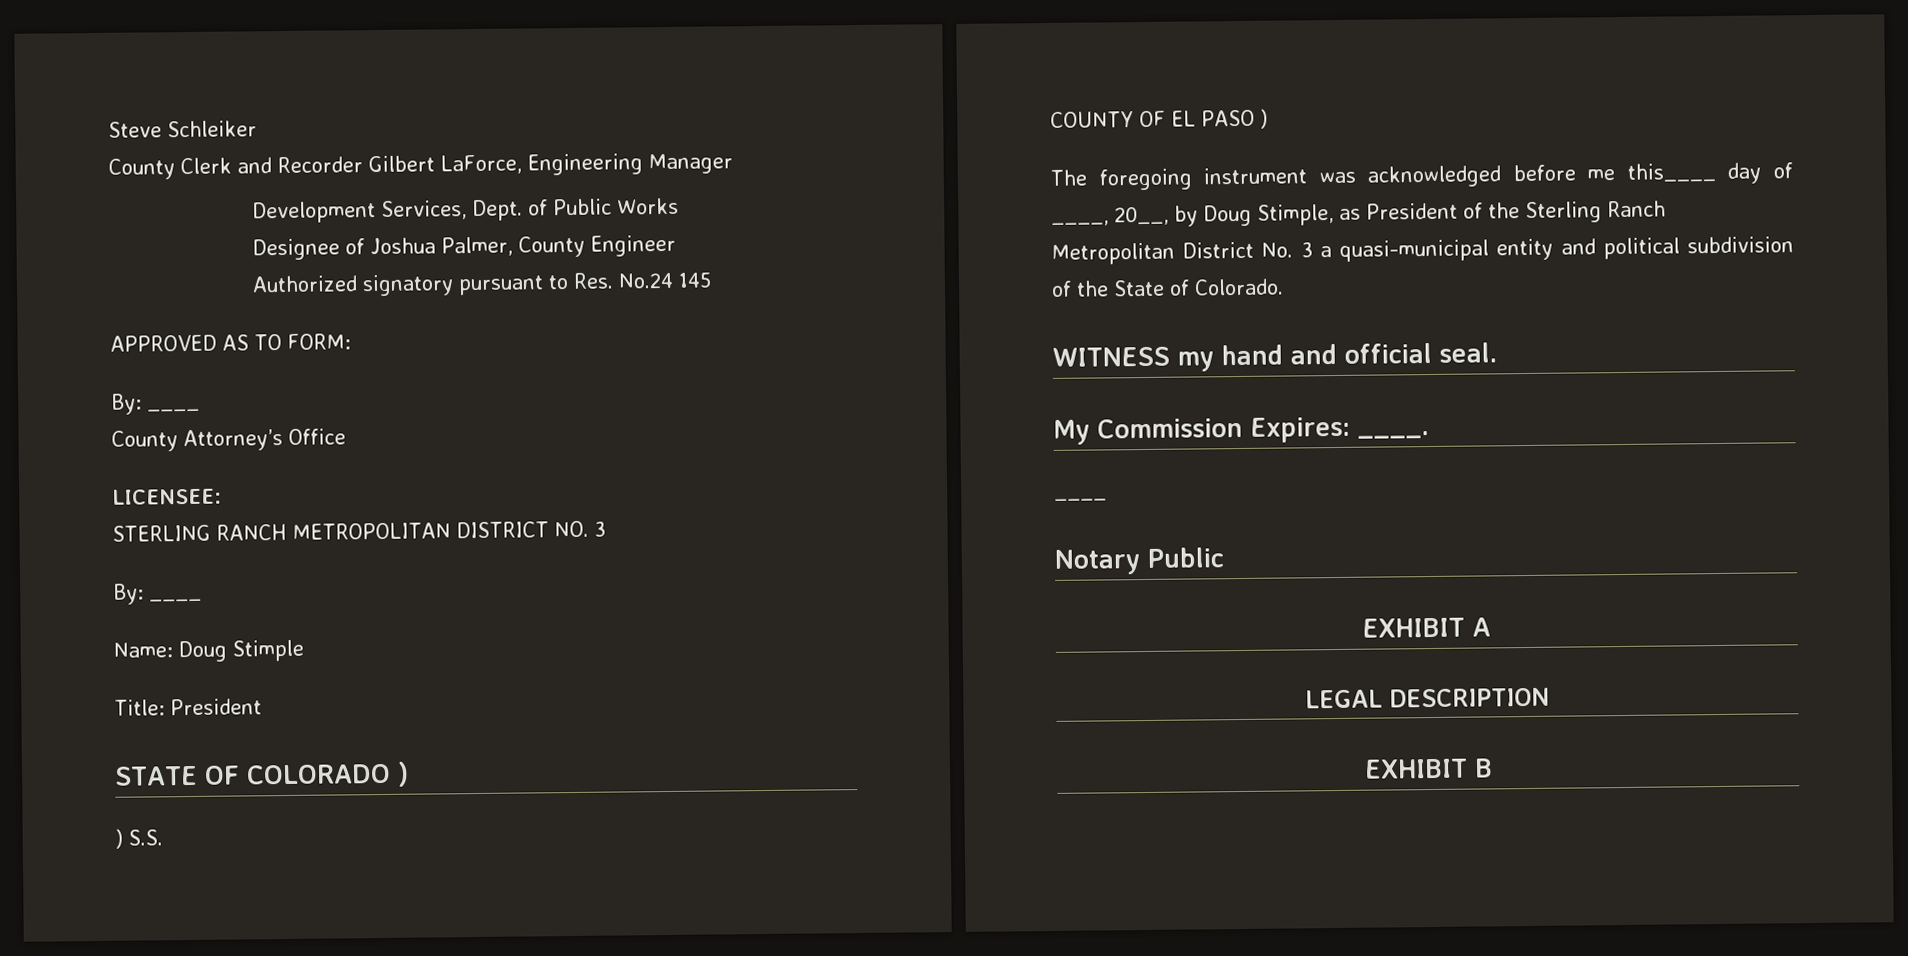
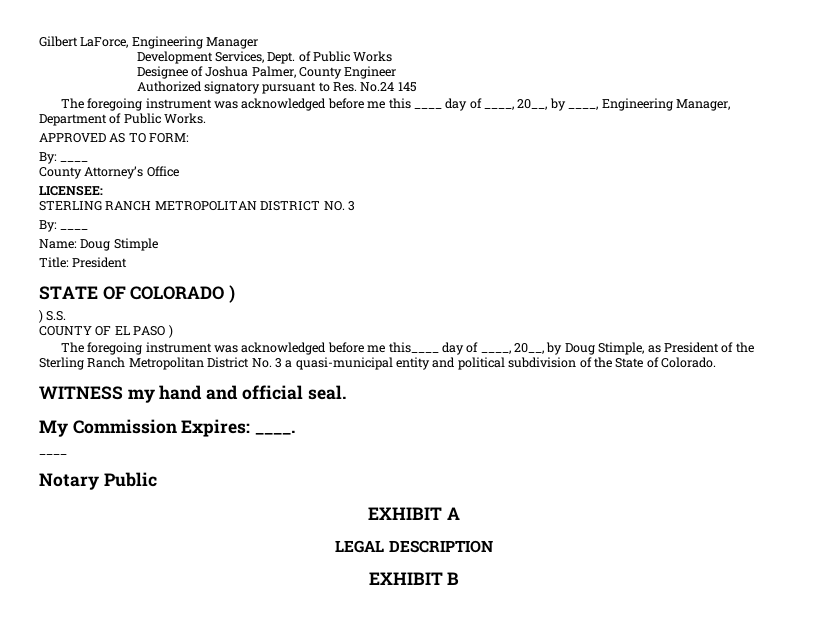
[108,120,257,138] [108,156,363,180] Steve Schleiker // County Clerk and Recorder -> (39, 41) none
(712, 280) none -> [60,98,730,111] [39,113,207,126] // The foregoing instrument was acknowledged before me this ____ day of ____, 20__, by ____, Engineering Manager, Department of Public Works.

